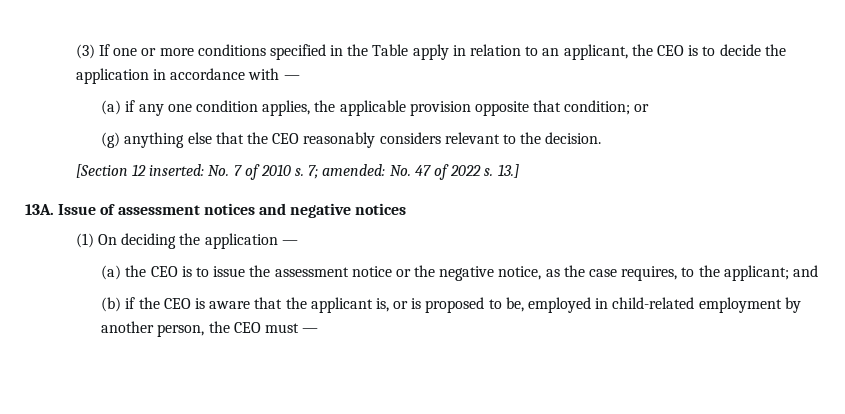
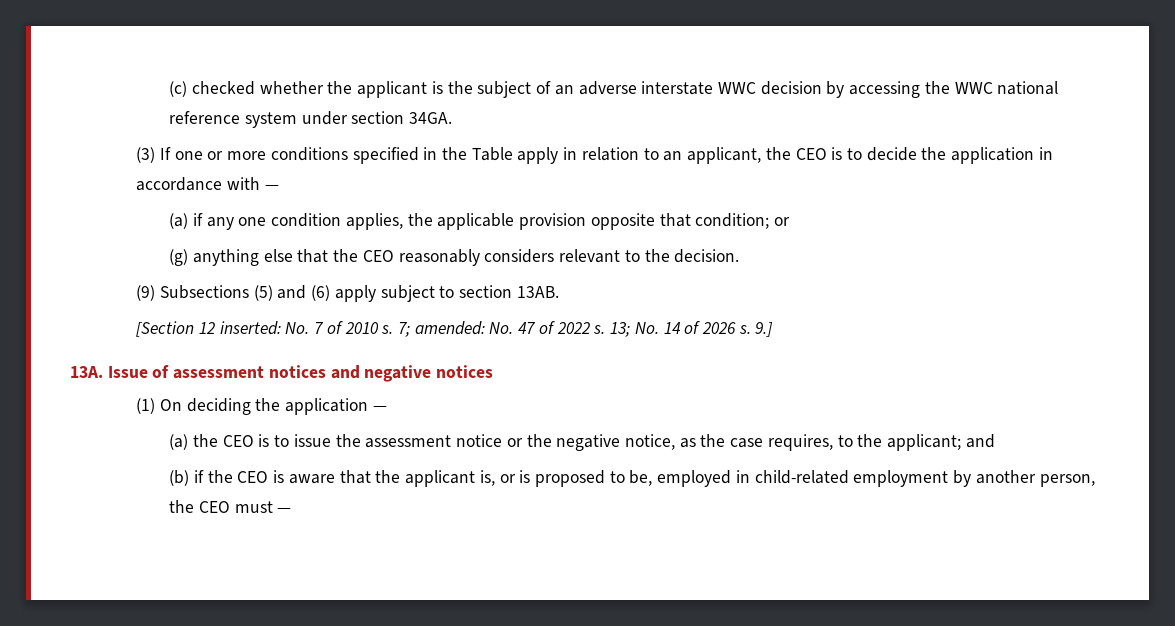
(75, 51) none -> [169,81,1059,98] [169,111,453,128] (c) checked whether the applicant is the subject of an adverse interstate WWC decision by accessing the WWC national reference system under section 34GA. //
(602, 138) none -> [136,285,559,302] // (9) Subsections (5) and (6) apply subject to section 13AB.
[497,164,519,178] 13.] -> [610,321,774,337] 13; No. 14 of 2026 s. 9.]

